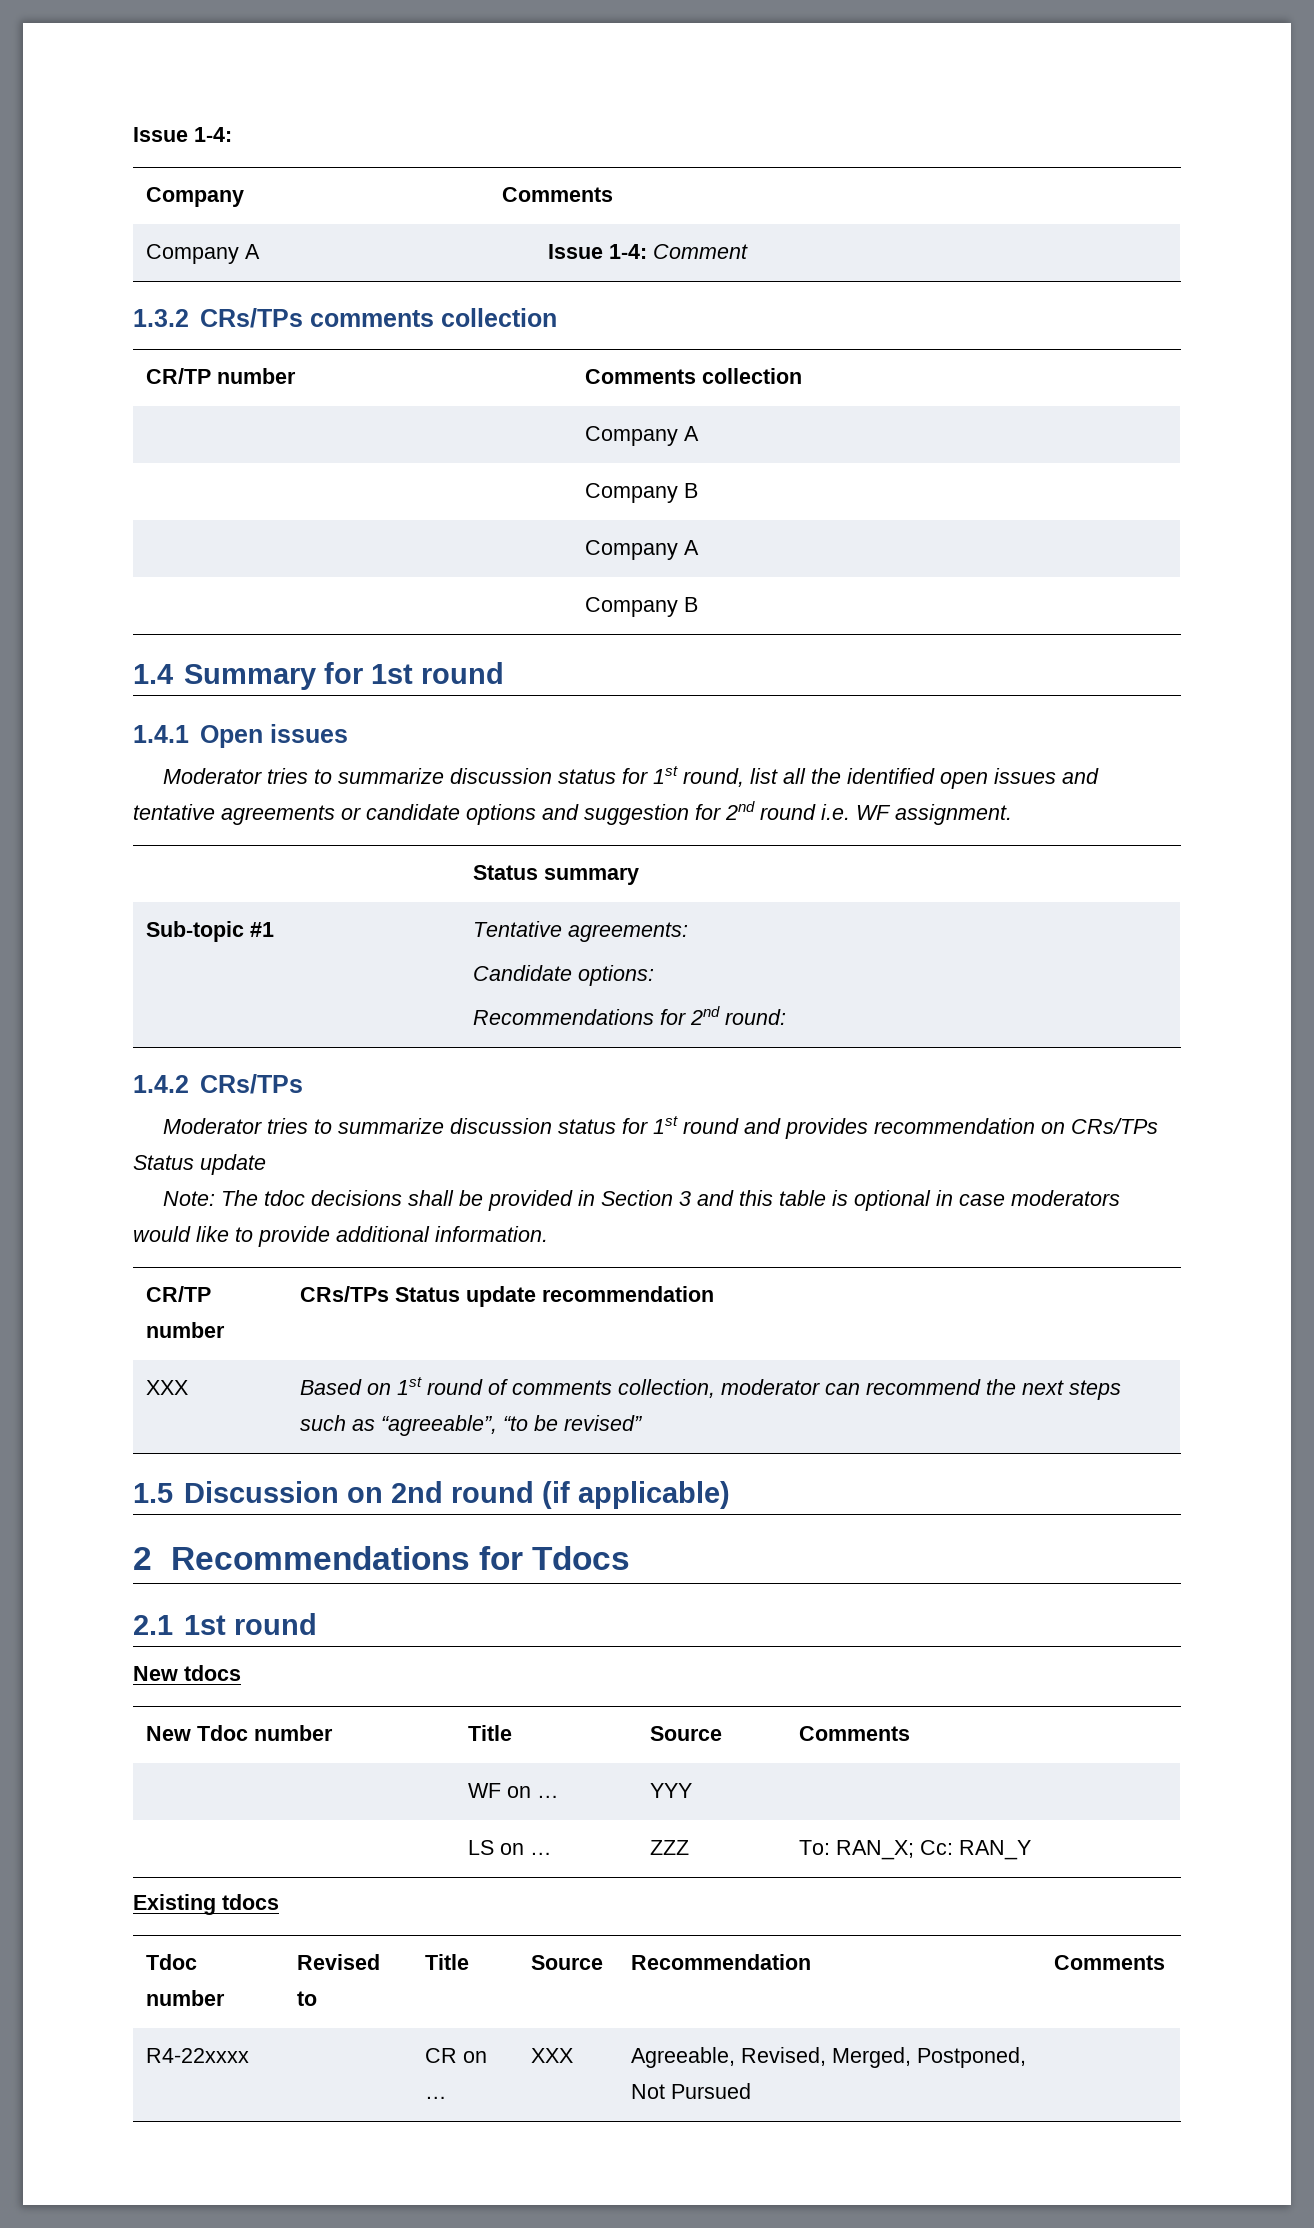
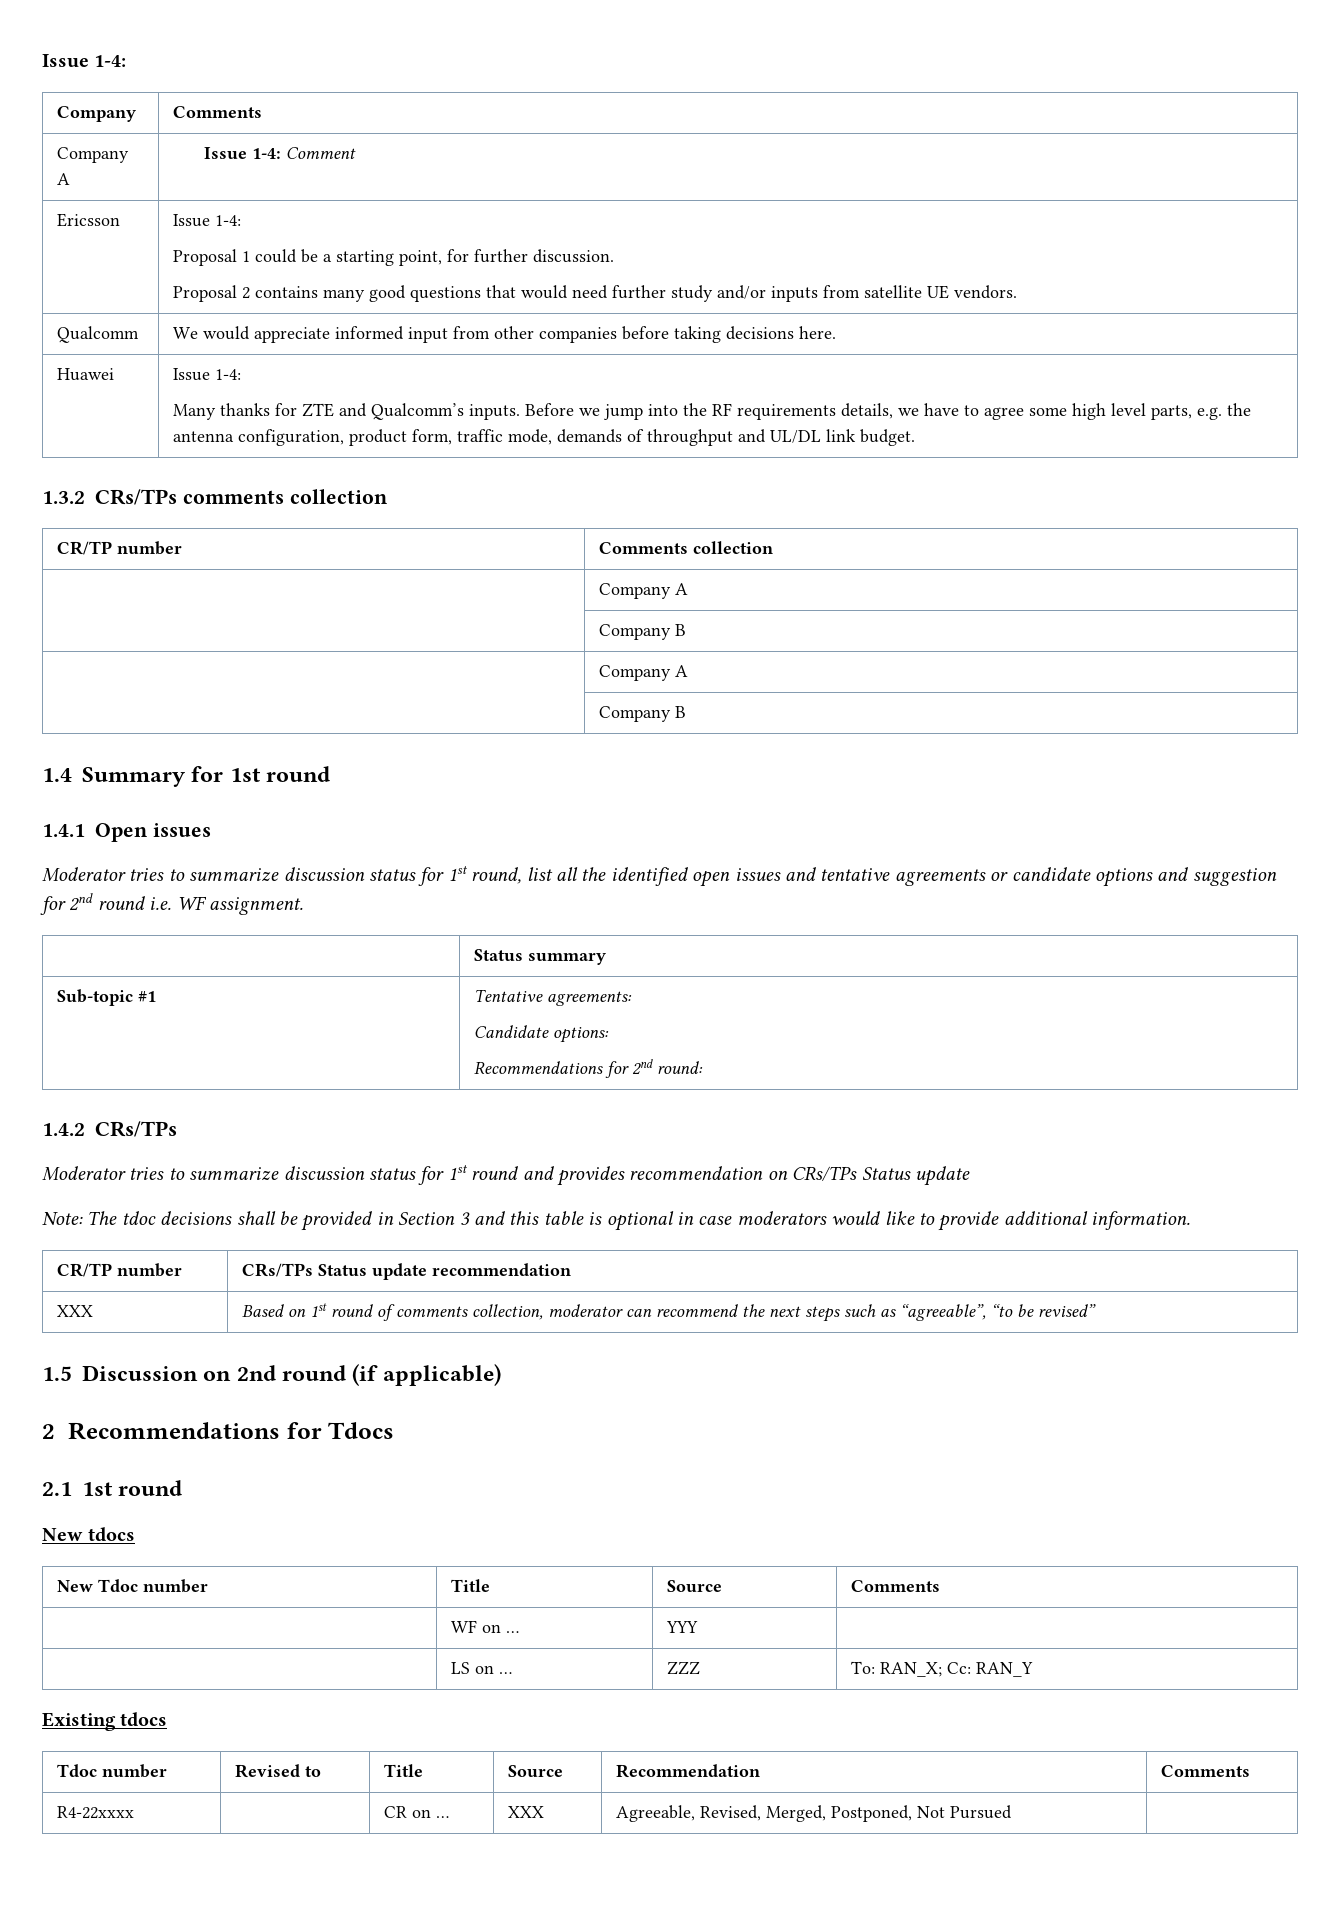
(749, 251) none -> [56,213,120,227] [172,214,241,227] [172,249,614,266] [172,285,1017,302] [56,326,139,343] [172,326,836,343] [56,368,114,381] [172,368,241,381] [172,403,1251,420] [172,429,915,446] // Ericsson | Issue 1-4: // Proposal 1 could be a starting point, for further discussion. // Proposal 2 contains many good questions that would need further study and/or inputs from satellite UE vendors. // Qualcomm | We would appreciate informed input from other companies before taking decisions here. // Huawei | Issue 1-4: // Many thanks for ZTE and Qualcomm’s inputs. Before we jump into the RF requirements details, we have to agree some high level parts, e.g. the antenna configuration, product form, traffic mode, demands of throughput and UL/DL link budget.

